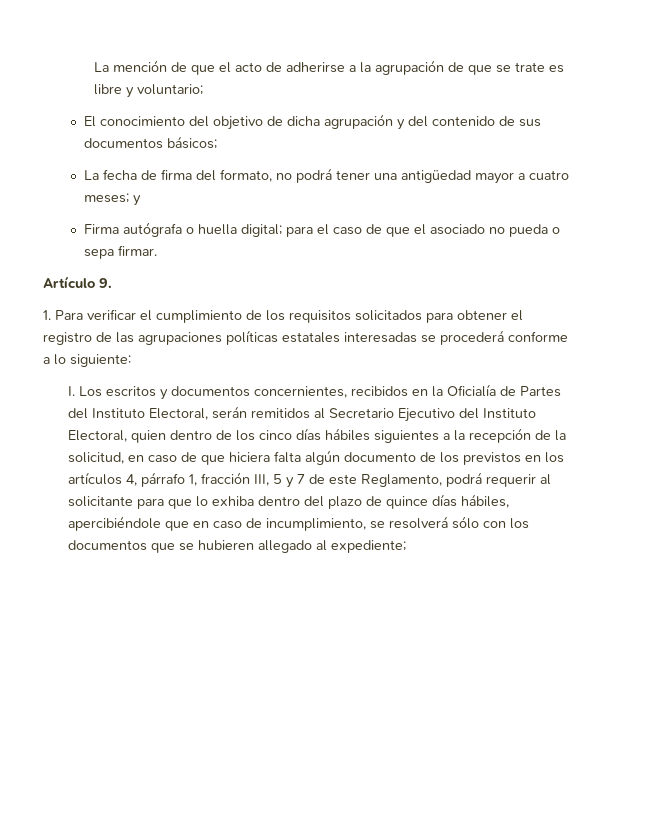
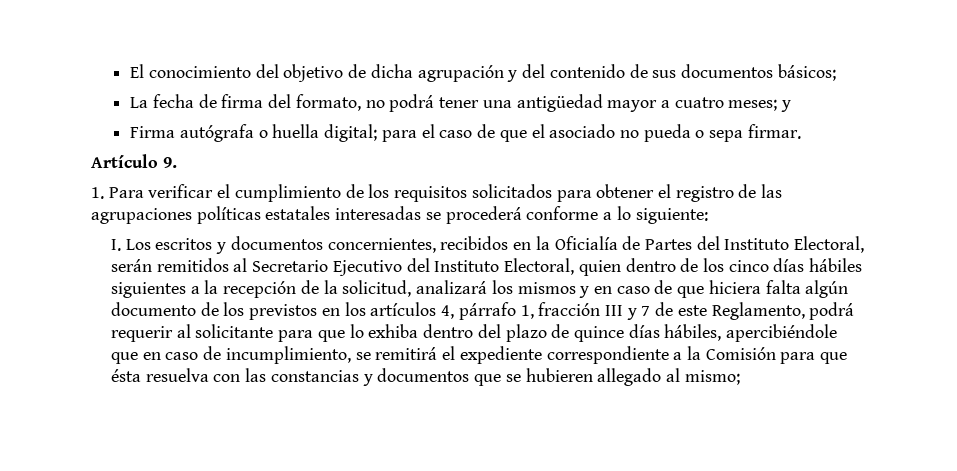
[93,60,564,75] [93,84,203,98] La mención de que el acto de adherirse a la agrupación de que se trate es libre y voluntario; // -> (130, 71) none
(125, 458) none -> [416,280,590,298] analizará los mismos y
[254,474,283,486] III, 5 -> [604,305,623,316] III
[389,516,530,529] resolverá sólo con los -> [375,346,848,364] [110,368,373,386] remitirá el expediente correspondiente a la Comisión para que ésta resuelva con las constancias y
[331,540,407,553] expediente; -> [684,370,740,385] mismo;

